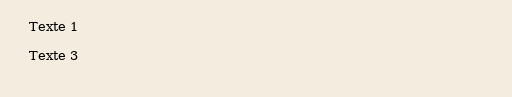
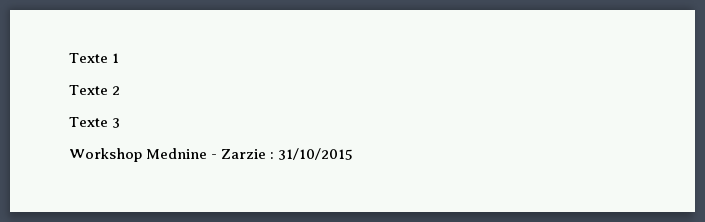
(78, 26) none -> [69,85,121,95] // Texte 2
(78, 55) none -> [69,148,354,162] // Workshop Mednine - Zarzie : 31/10/2015

